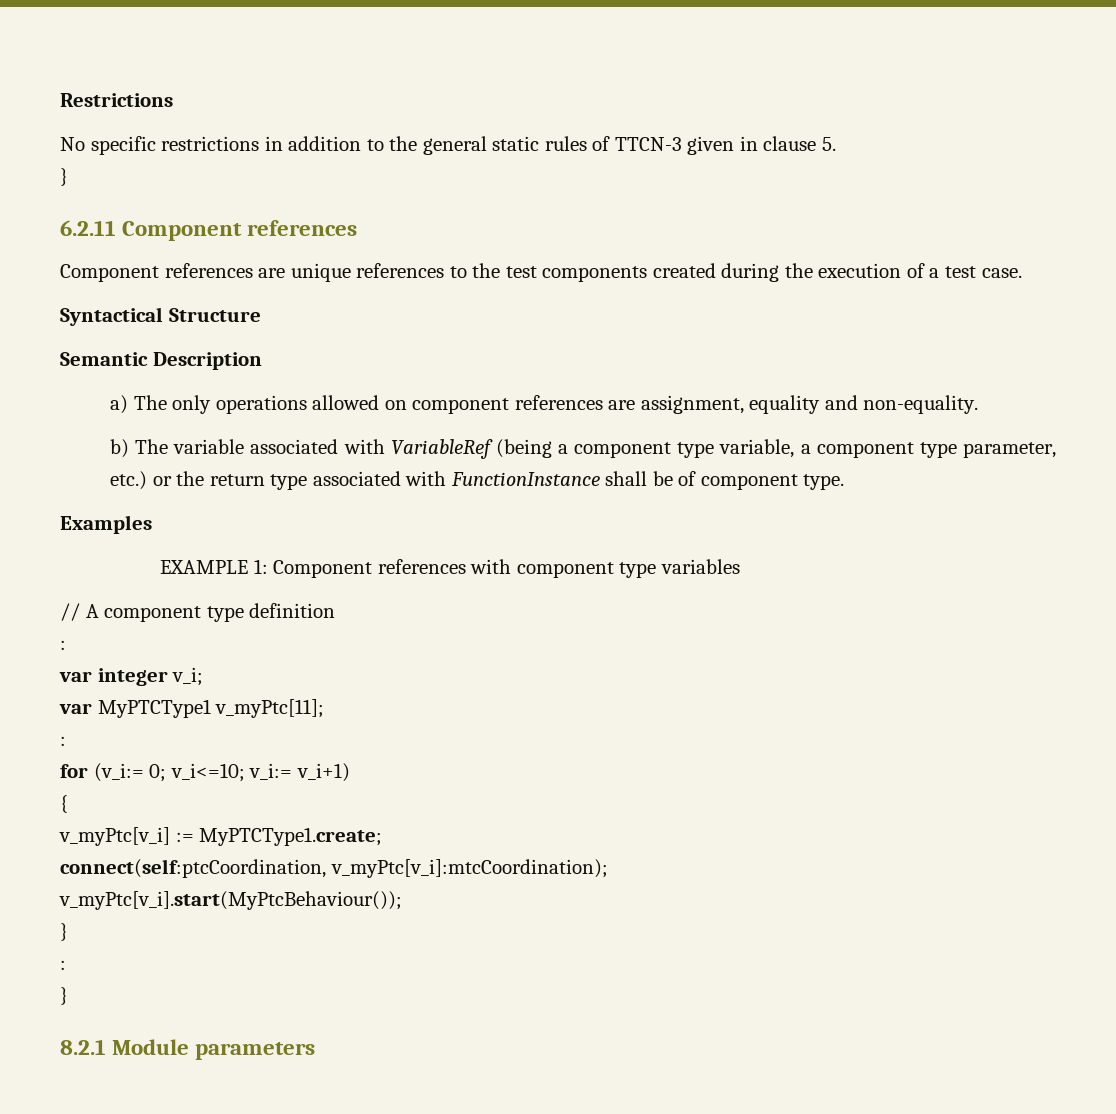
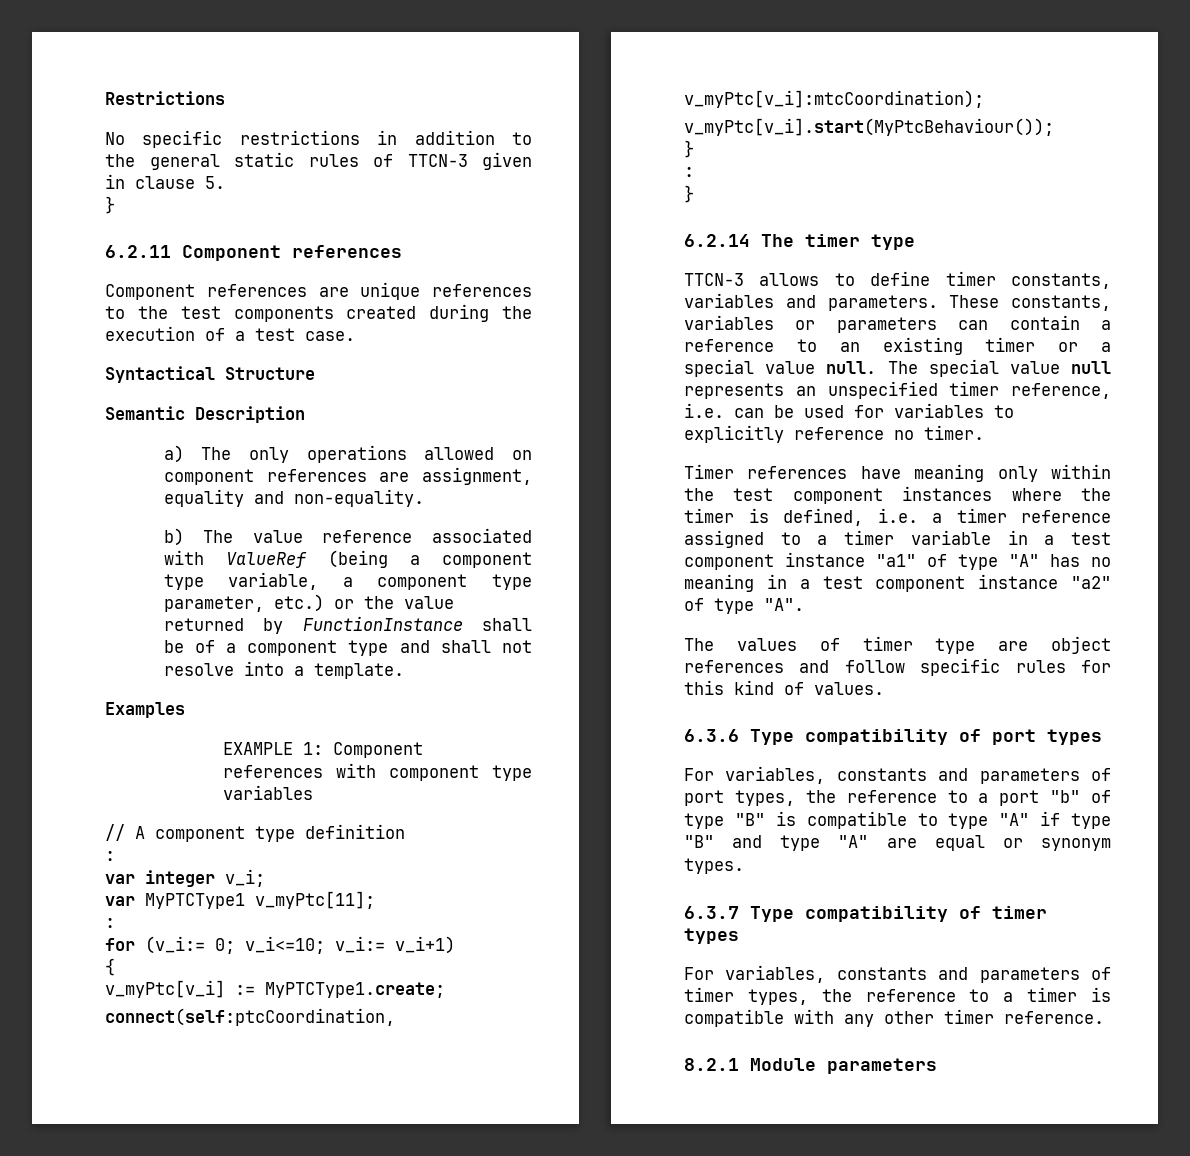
[173,439,493,459] variable associated with VariableRef -> [252,528,532,543] [163,550,307,568] value reference associated with ValueRef
[209,471,845,490] return type associated with FunctionInstance shall be of component type. -> [403,596,454,609] [163,616,532,634] [163,640,532,656] [163,661,404,679] value returned by FunctionInstance shall be of a component type and shall not resolve into a template.
(68, 996) none -> [684,234,915,250] [684,271,1111,289] [684,293,1111,311] [684,315,1111,333] [684,337,1111,355] [684,359,1111,377] [684,381,1111,399] [684,403,1014,418] [684,425,984,443] [684,464,1111,482] [684,486,1111,504] [684,508,1111,526] [684,530,1111,548] [684,552,1111,570] [684,574,1111,592] [684,598,804,614] [684,636,1111,654] [684,658,1111,676] [684,680,884,695] [684,729,1102,745] [684,766,1111,784] [684,790,1111,806] [684,811,1111,829] [684,835,1111,851] [684,858,744,874] [684,906,1047,922] [684,928,739,944] [684,965,1111,983] [684,987,1111,1005] [684,1009,1104,1027] // 6.2.14 The timer type // TTCN-3 allows to define timer constants, variables and parameters. These constants, variables or parameters can contain a reference to an existing timer or a special value null. The special value null represents an unspecified timer reference, i.e. can be used for variables to explicitly reference no timer. // Timer references have meaning only within the test component instances where the timer is defined, i.e. a timer reference assigned to a timer variable in a test component instance "a1" of type "A" has no meaning in a test component instance "a2" of type "A". // The values of timer type are object references and follow specific rules for this kind of values. // 6.3.6 Type compatibility of port types // For variables, constants and parameters of port types, the reference to a port "b" of type "B" is compatible to type "A" if type "B" and type "A" are equal or synonym types. // 6.3.7 Type compatibility of timer types // For variables, constants and parameters of timer types, the reference to a timer is compatible with any other timer reference.

